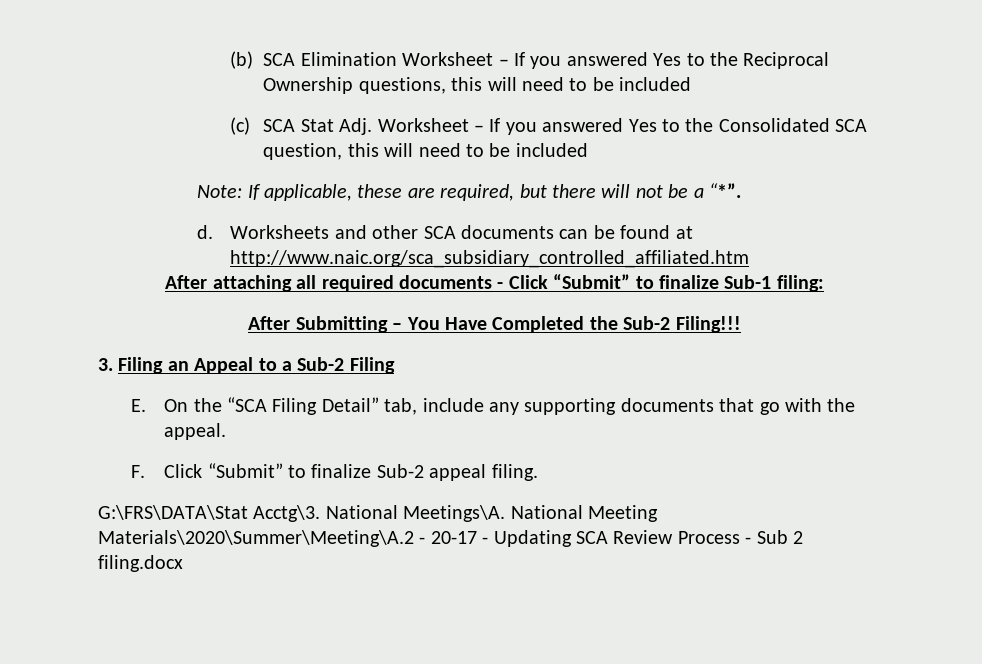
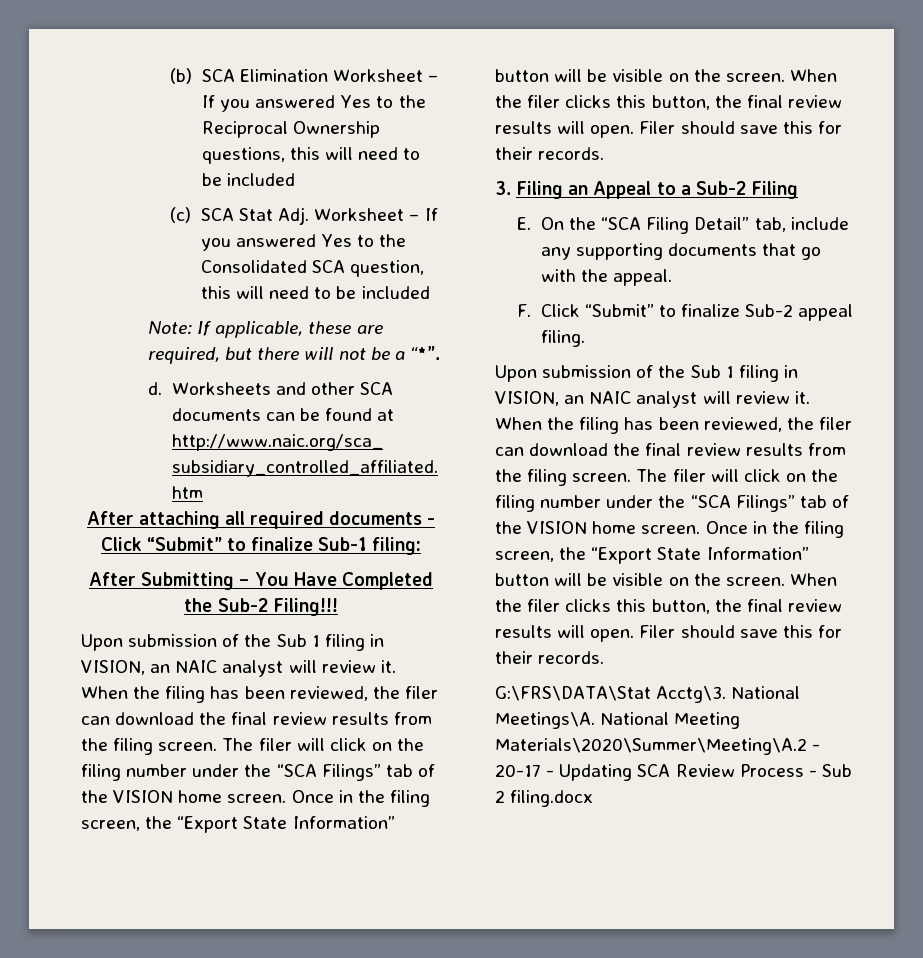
(741, 324) none -> [81,634,384,651] [81,660,396,677] [81,686,438,703] [81,712,432,725] [81,738,425,755] [81,764,435,781] [81,790,430,807] [81,816,395,833] [495,69,837,82] [495,95,842,110] [495,121,842,138] [495,147,605,160] // Upon submission of the Sub 1 filing in VISION, an NAIC analyst will review it. When the filing has been reviewed, the filer can download the final review results from the filing screen. The filer will click on the filing number under the “SCA Filings” tab of the VISION home screen. Once in the filing screen, the “Export State Information” button will be visible on the screen. When the filer clicks this button, the final review results will open. Filer should save this for their records.
(538, 472) none -> [495,365,798,382] [495,391,810,408] [495,417,852,434] [495,443,846,456] [495,469,839,486] [495,495,849,512] [495,521,844,538] [495,547,809,564] [495,573,837,586] [495,599,842,614] [495,625,842,642] [495,651,605,664] // Upon submission of the Sub 1 filing in VISION, an NAIC analyst will review it. When the filing has been reviewed, the filer can download the final review results from the filing screen. The filer will click on the filing number under the “SCA Filings” tab of the VISION home screen. Once in the filing screen, the “Export State Information” button will be visible on the screen. When the filer clicks this button, the final review results will open. Filer should save this for their records.

